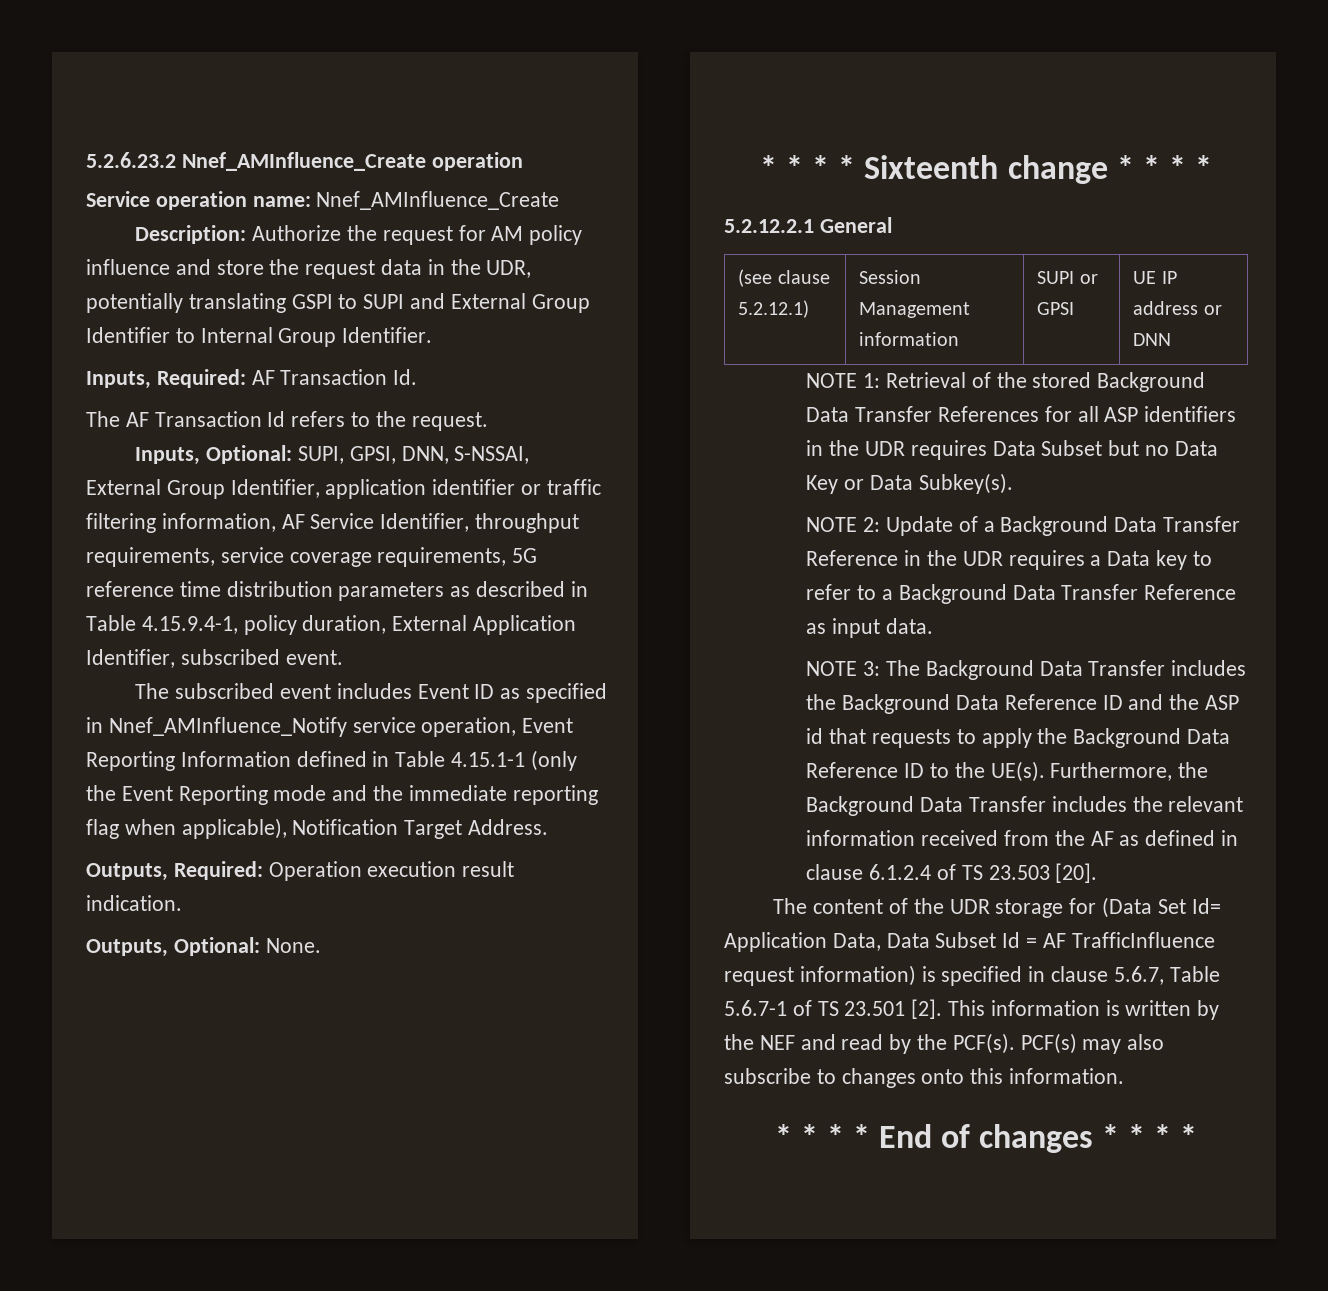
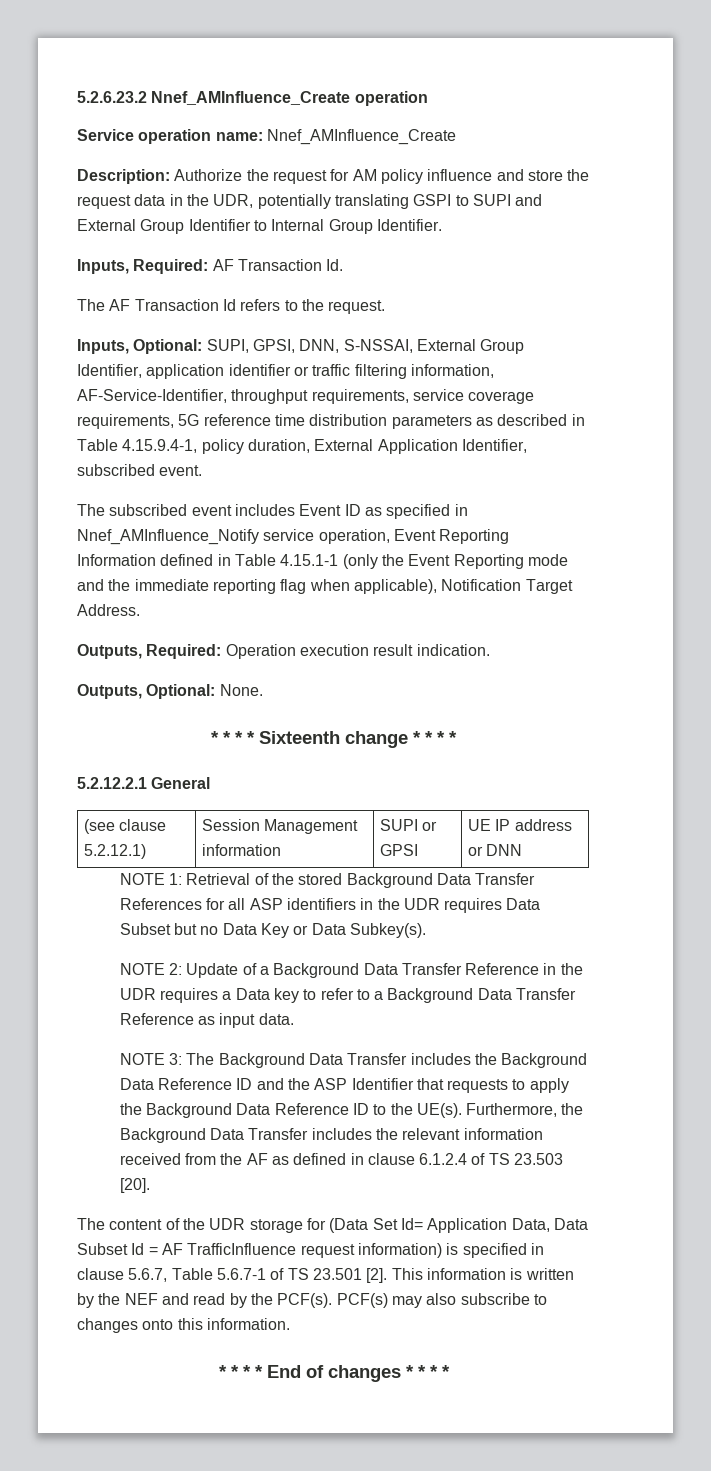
[281,513,470,532] AF Service Identifier, -> [77,389,227,403] AF-Service-Identifier,
[806,728,824,744] id -> [351,1078,414,1090] Identifier

